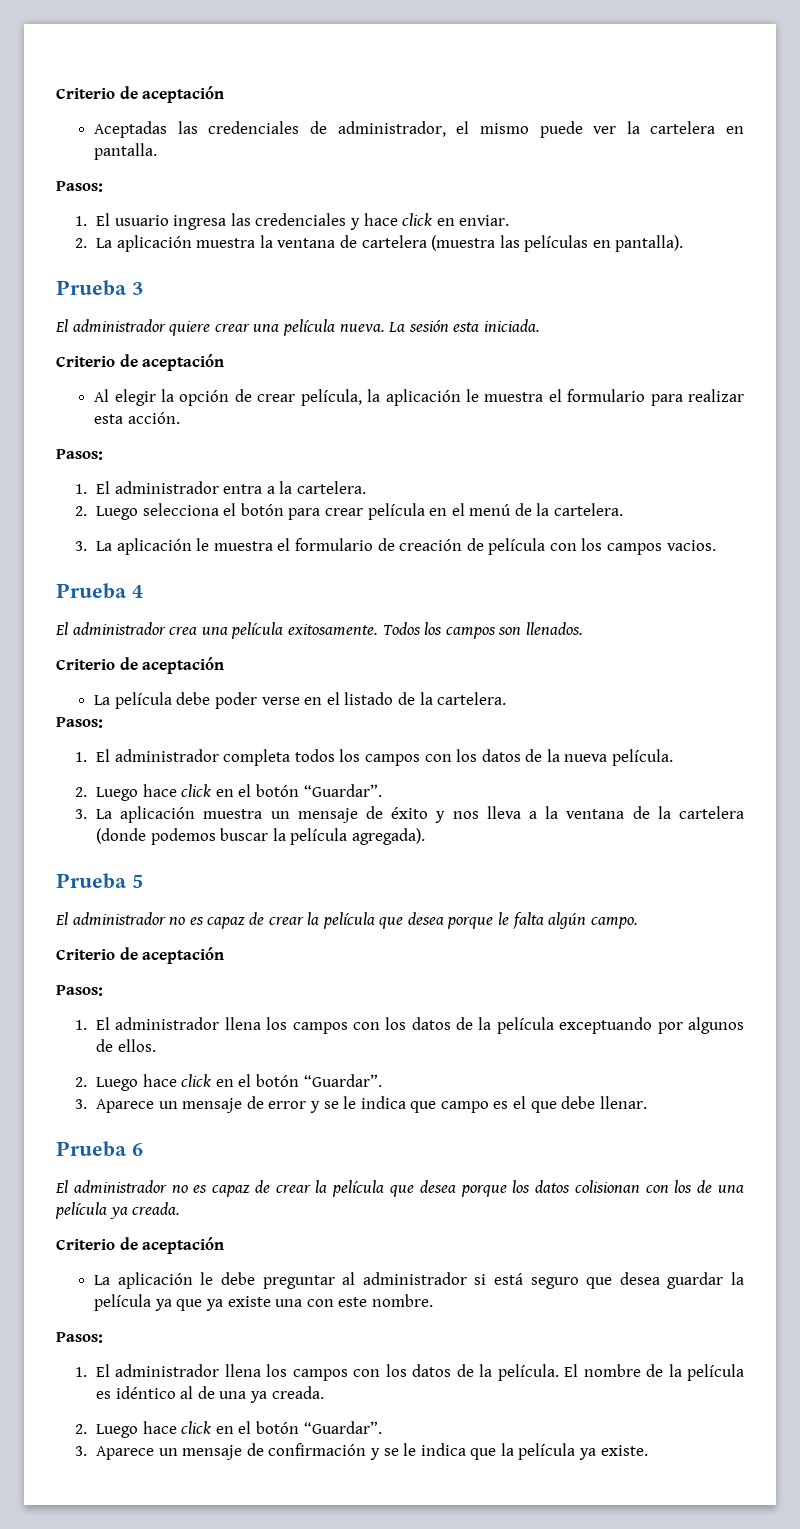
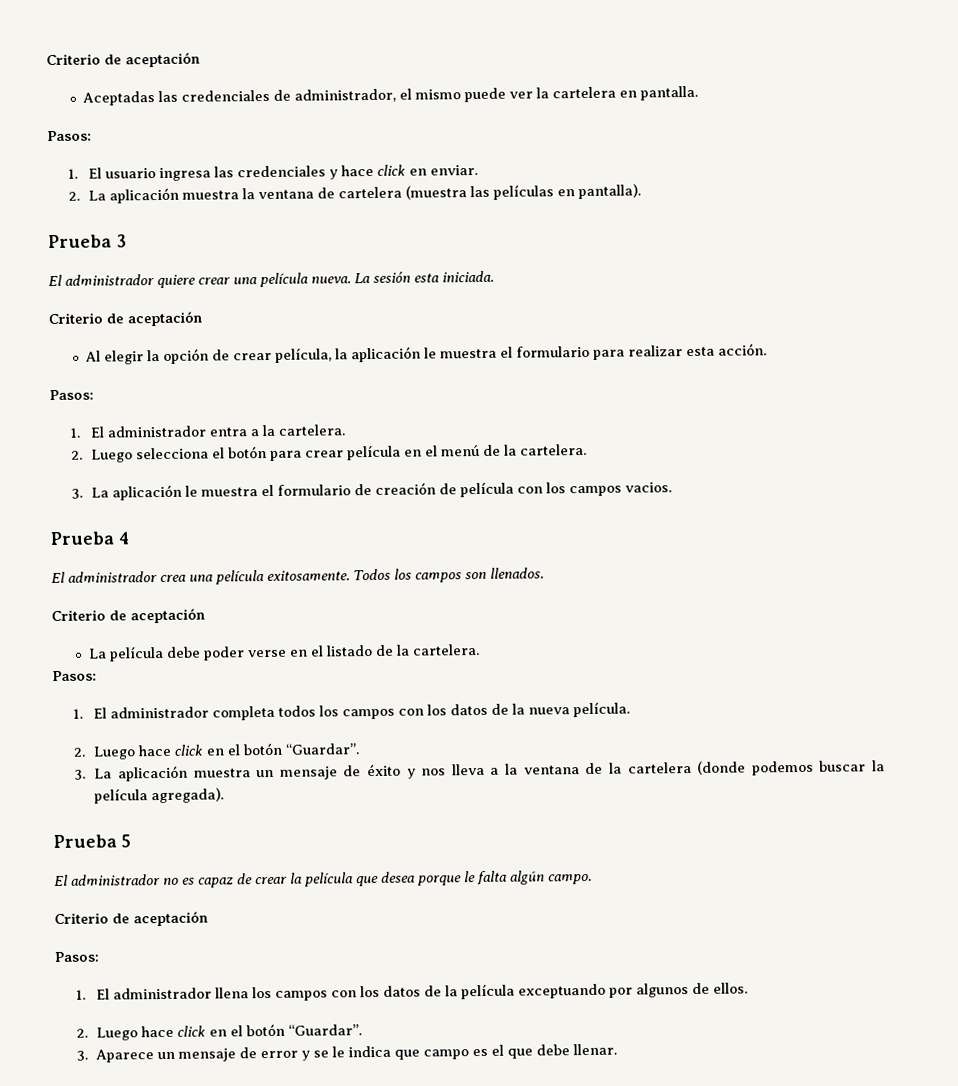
[56,1141,143,1157] [55,1180,745,1197] [55,1202,181,1219] [56,1237,225,1254] [94,1272,744,1289] [94,1294,433,1311] [56,1332,103,1343] [75,1364,745,1381] [95,1386,324,1403] [75,1421,382,1438] [75,1443,648,1460] // Prueba 6 // El administrador no es capaz de crear la película que desea porque los datos colisionan con los de una película ya creada. // Criterio de aceptación // La aplicación le debe preguntar al administrador si está seguro que desea guardar la película ya que ya existe una con este nombre. // Pasos: // 1. El administrador llena los campos con los datos de la película. El nombre de la película es idéntico al de una ya creada. // 2. Luego hace click en el botón “Guardar”. // 3. Aparece un mensaje de confirmación y se le indica que la película ya existe. -> (618, 1049) none

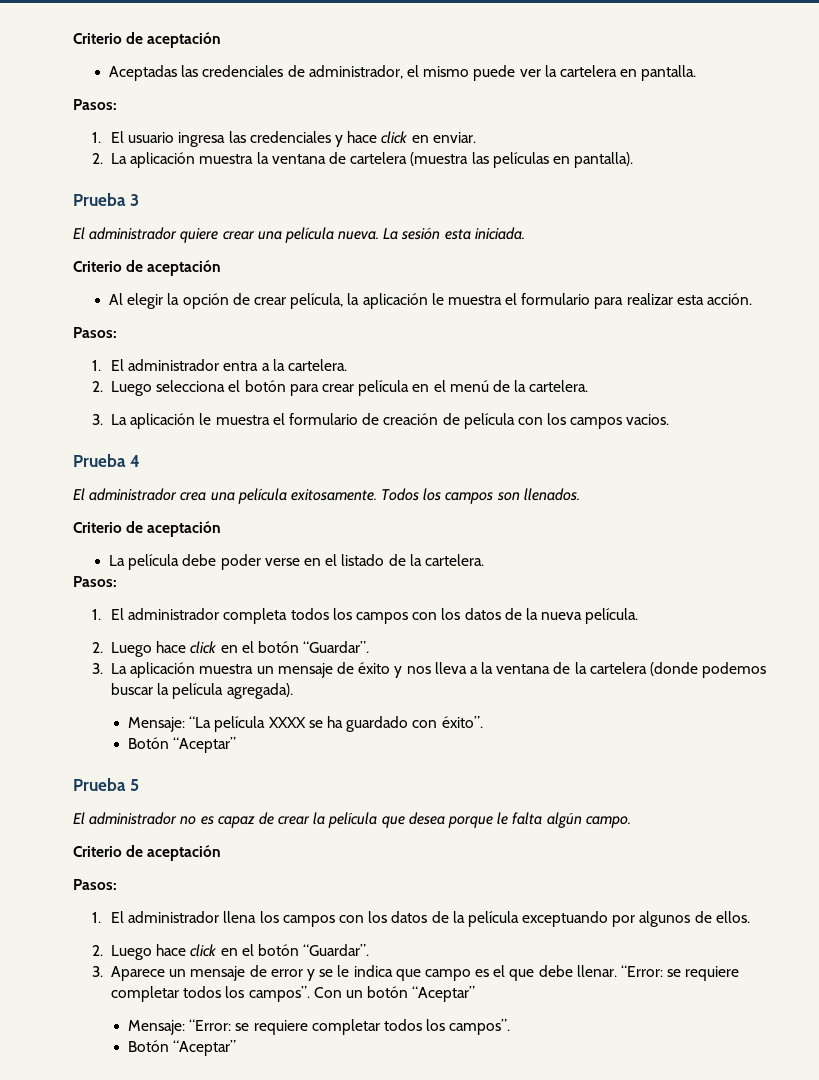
(225, 795) none -> [128,716,483,732] [128,737,237,753] // Mensaje: “La película XXXX se ha guardado con éxito”. // Botón “Aceptar”
(618, 1049) none -> [620,965,740,981] [111,986,476,1002] [128,1019,511,1035] [128,1040,237,1056] “Error: se requiere completar todos los campos”. Con un botón “Aceptar” // Mensaje: “Error: se requiere completar todos los campos”. // Botón “Aceptar”

